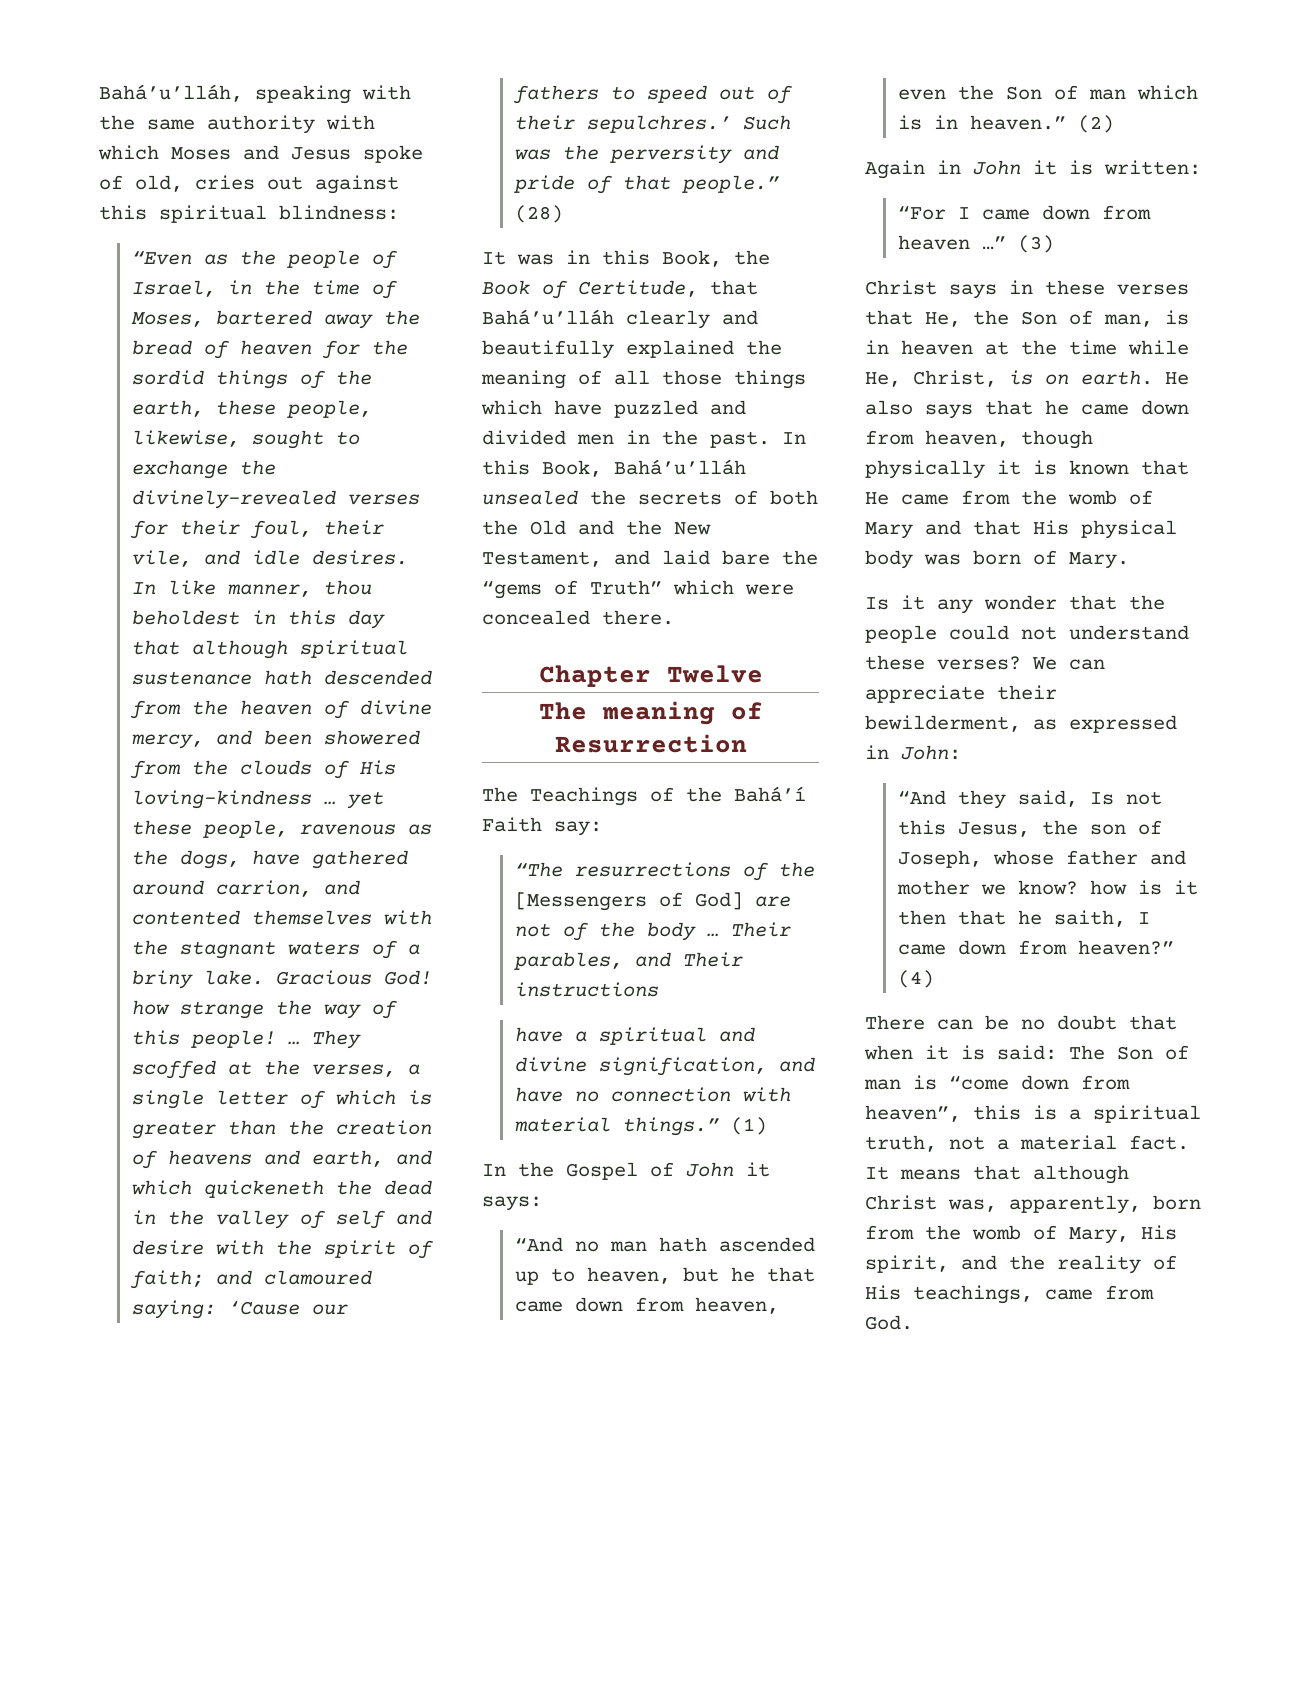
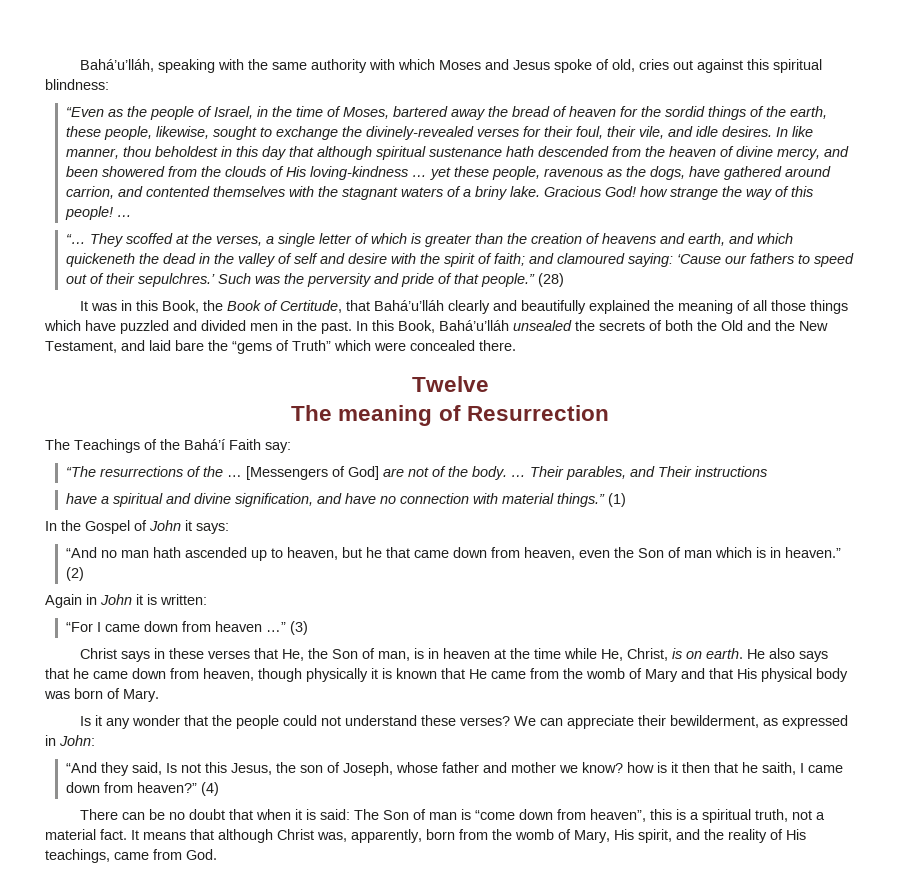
(300, 1043) none -> [65,234,86,244] // “…
[538,665,651,687] Chapter -> (516, 345) none
(815, 869) none -> [226,475,242,477] …
[646,922,696,941] body -> [471,466,507,480] body.

